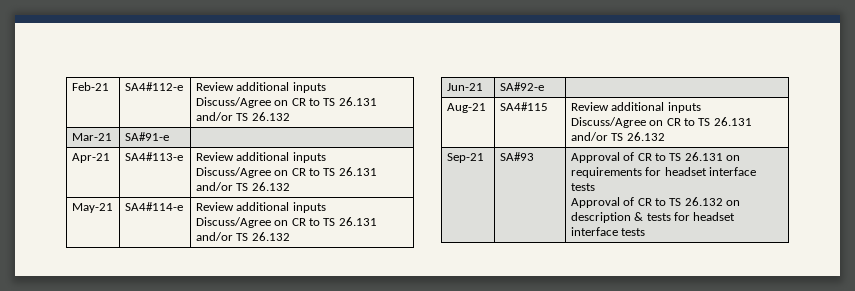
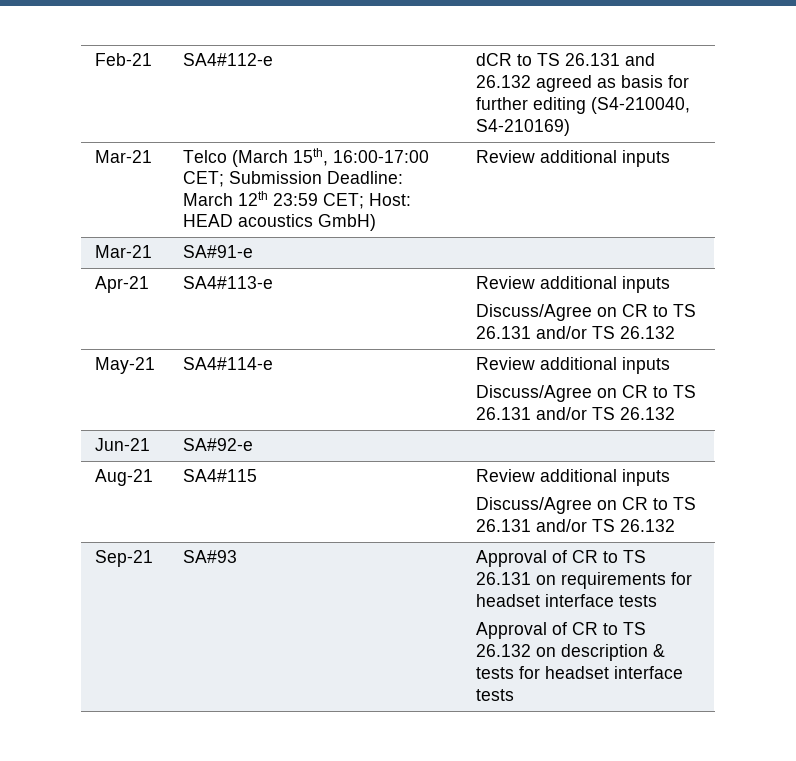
[195,82,326,93] [195,97,377,108] [195,112,290,121] Review additional inputs // Discuss/Agree on CR to TS 26.131 and/or TS 26.132 -> [475,53,655,66] [475,75,689,92] [475,97,690,114] [475,119,570,136] [94,150,152,163] [182,148,429,167] [182,171,403,187] [182,191,411,209] [182,214,376,231] [475,150,670,167] dCR to TS 26.131 and 26.132 agreed as basis for further editing (S4-210040, S4-210169) // Mar-21 | Telco (March 15th, 16:00-17:00 CET; Submission Deadline: March 12th 23:59 CET; Host: HEAD acoustics GmbH) | Review additional inputs

